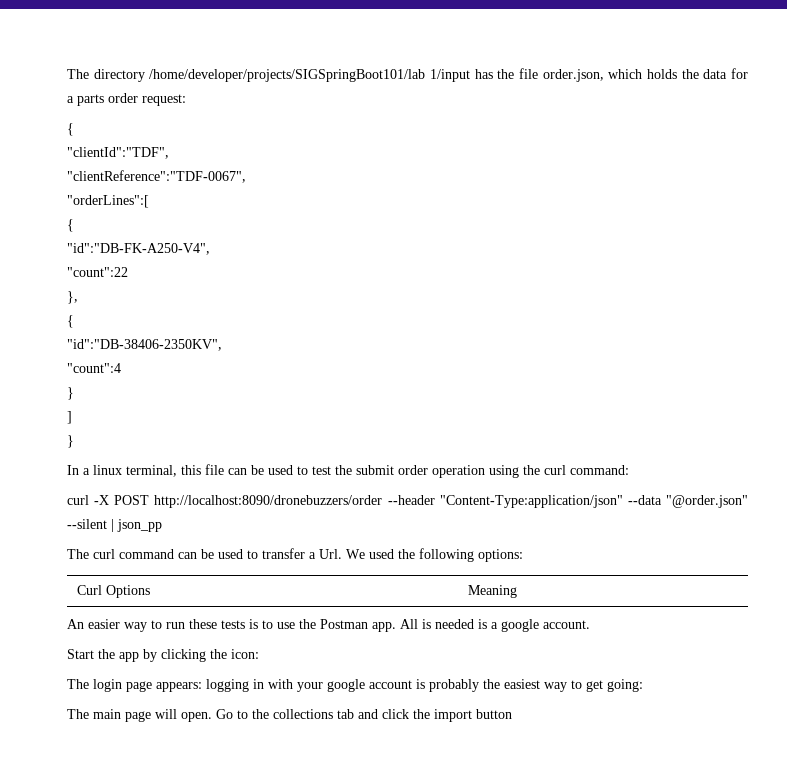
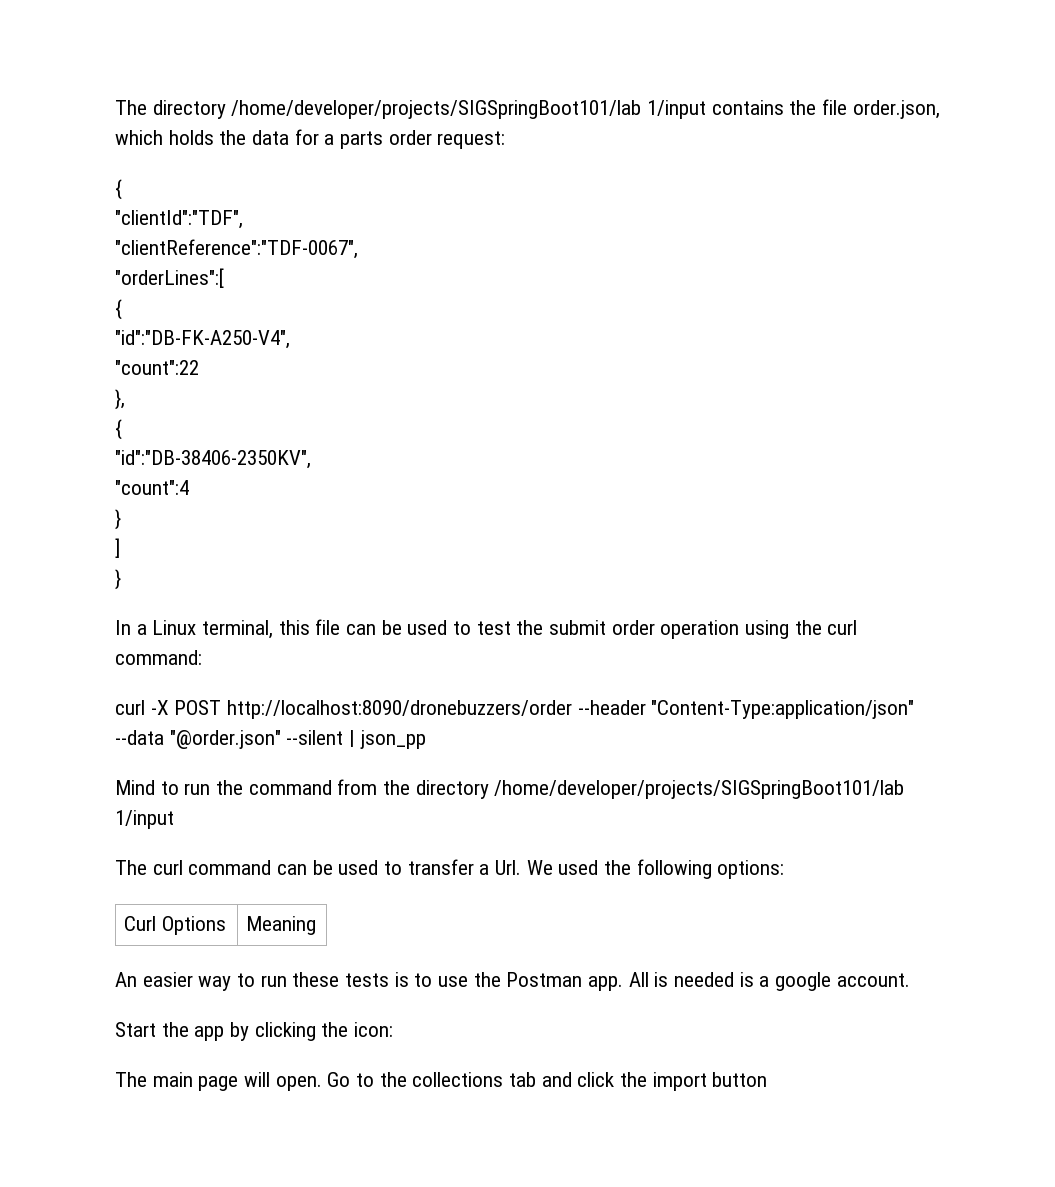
[474,69,493,79] has -> [711,100,784,115] contains
[93,465,122,475] linux -> [152,620,197,635] Linux
(162, 525) none -> [115,779,905,799] [115,810,174,829] // Mind to run the command from the directory /home/developer/projects/SIGSpringBoot101/lab 1/input
[67,679,643,692] // The login page appears: logging in with your google account is probably the easiest way to get going: -> (394, 1029) none

